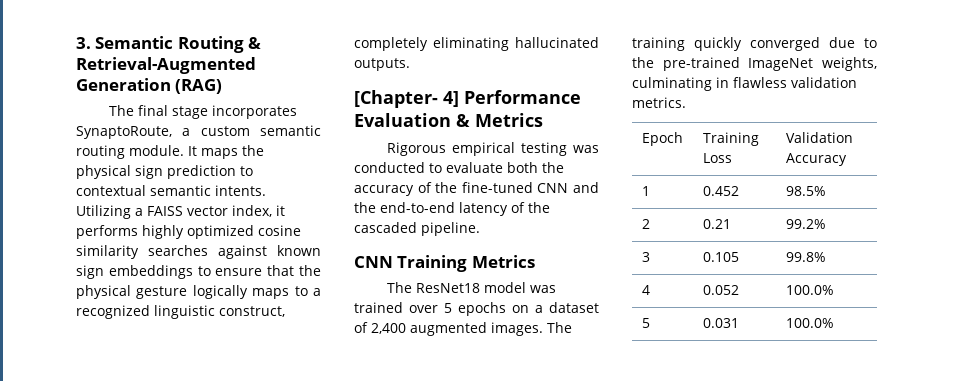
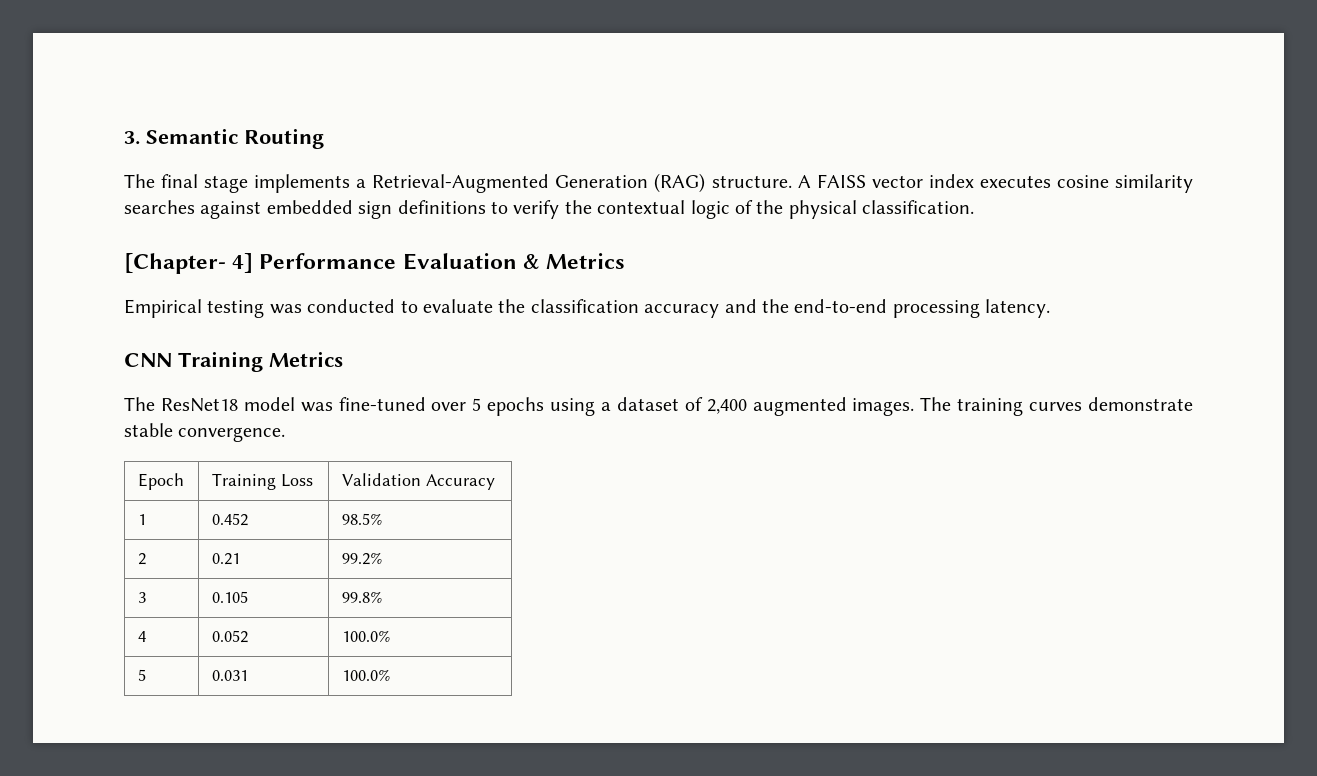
[248,37,262,49] [76,57,256,74] [76,78,223,94] & Retrieval-Augmented Generation (RAG) -> (324, 138) none
[211,105,297,119] [76,125,321,139] [76,145,264,159] [76,165,253,179] [76,185,266,196] [76,205,285,219] [76,225,301,239] [76,245,321,259] [76,265,321,279] [76,285,321,299] [76,305,285,319] [354,37,599,51] [354,58,410,71] incorporates SynaptoRoute, a custom semantic routing module. It maps the physical sign prediction to contextual semantic intents. Utilizing a FAISS vector index, it performs highly optimized cosine similarity searches against known sign embeddings to ensure that the physical gesture logically maps to a recognized linguistic construct, completely eliminating hallucinated outputs. -> [254,173,1194,193] [124,200,975,219] implements a Retrieval-Augmented Generation (RAG) structure. A FAISS vector index executes cosine similarity searches against embedded sign definitions to verify the contextual logic of the physical classification.
[386,142,515,156] Rigorous empirical -> [124,299,202,318] Empirical
[507,162,564,173] [354,182,599,196] [354,202,550,216] [354,222,480,236] both the accuracy of the fine-tuned CNN and the end-to-end latency of the cascaded pipeline. -> [498,299,1051,318] the classification accuracy and the end-to-end processing latency.
[354,302,403,313] trained -> [338,397,426,411] fine-tuned
[512,305,529,313] on -> [550,398,596,416] using
[694,37,877,51] [632,57,877,71] [632,77,857,91] [632,97,686,108] quickly converged due to the pre-trained ImageNet weights, culminating in flawless validation metrics. -> [1029,397,1194,411] [124,423,286,442] curves demonstrate stable convergence.

